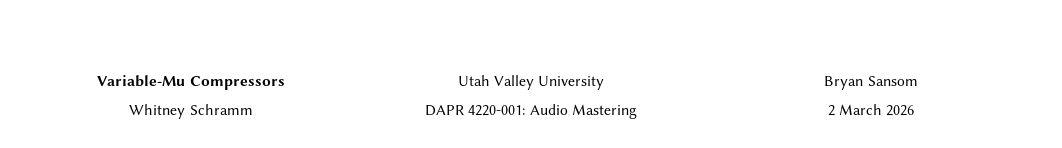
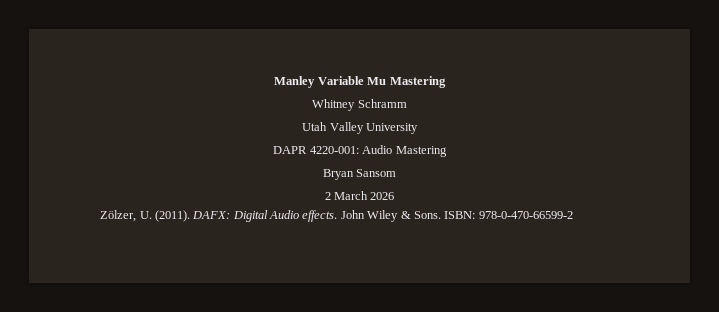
[97,75,285,90] Variable-Mu Compressors -> [274,76,446,88] Manley Variable Mu Mastering
(915, 110) none -> [100,210,573,222] // Zölzer, U. (2011). DAFX: Digital Audio effects. John Wiley & Sons. ISBN: 978-0-470-66599-2

